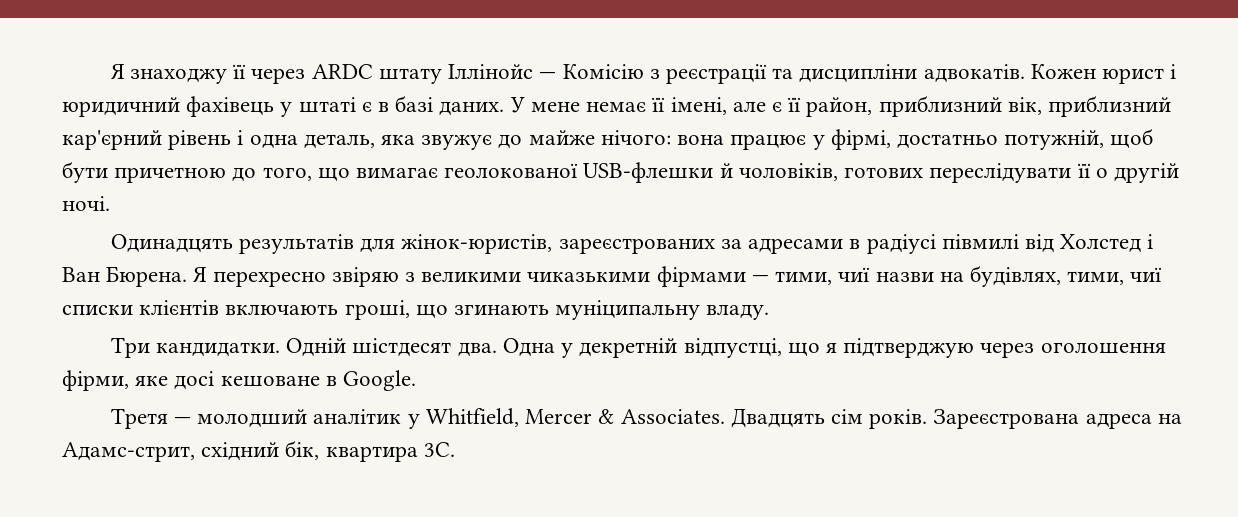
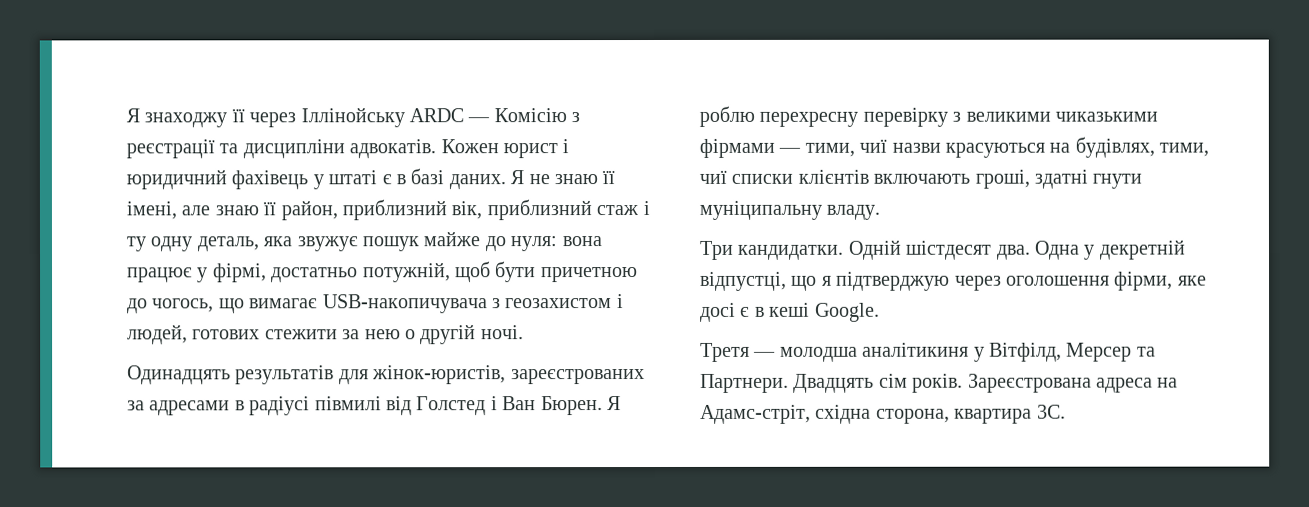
[311,64,534,84] ARDC штату Іллінойс -> [300,107,464,128] Іллінойську ARDC
[509,97,647,113] У мене немає -> [510,170,598,185] Я не знаю
[771,102,782,112] є -> [214,205,259,216] знаю
[62,130,671,150] кар'єрний рівень і одна деталь, яка звужує до майже нічого: -> [596,201,650,216] [126,231,558,252] стаж і ту одну деталь, яка звужує пошук майже до нуля:
[262,167,312,181] того, -> [152,298,215,313] чогось,
[444,162,1091,183] геолокованої USB-флешки й чоловіків, готових переслідувати її -> [322,294,624,314] [127,324,401,345] USB-накопичувача з геозахистом і людей, готових стежити за нею
[1060,234,1142,253] Холстед -> [416,396,487,416] Голстед
[106,266,399,287] Бюрена. Я перехресно звіряю -> [540,396,621,416] [699,105,948,127] Бюрен. Я роблю перехресну перевірку
(934, 277) none -> [945,142,1045,158] красуються
[415,304,550,319] що згинають -> [1034,169,1143,189] здатні гнути
[220,376,337,387] кешоване в -> [740,302,811,317] є в кеші
[197,408,725,429] молодший аналітик у Whitfield, Mercer & Associates. -> [779,342,1156,362] [700,373,789,393] молодша аналітикиня у Вітфілд, Мерсер та Партнери.
[62,440,320,462] Адамс-стрит, східний бік, -> [700,404,950,424] Адамс-стріт, східна сторона,

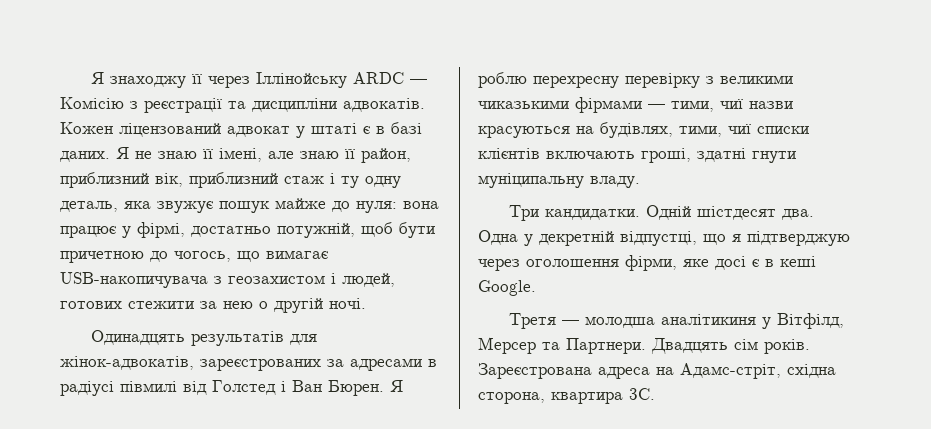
[503,139,570,159] [126,169,309,190] юрист і юридичний фахівець -> [119,123,290,137] ліцензований адвокат
[372,365,507,385] жінок-юристів, -> [60,356,194,370] жінок-адвокатів,

